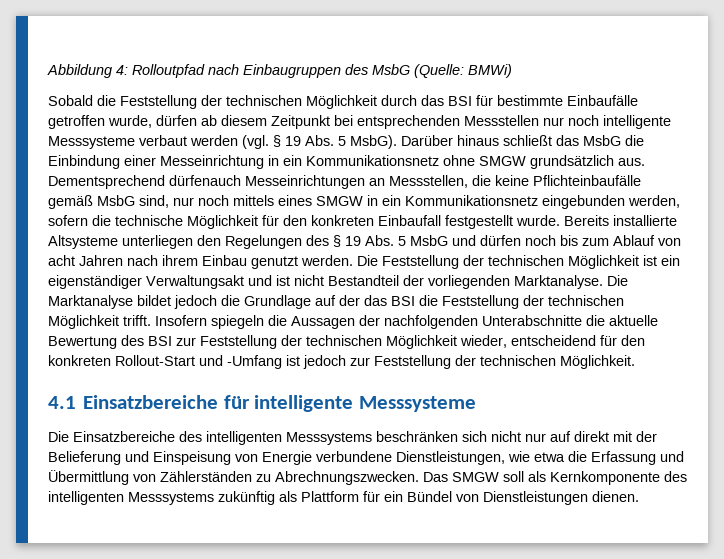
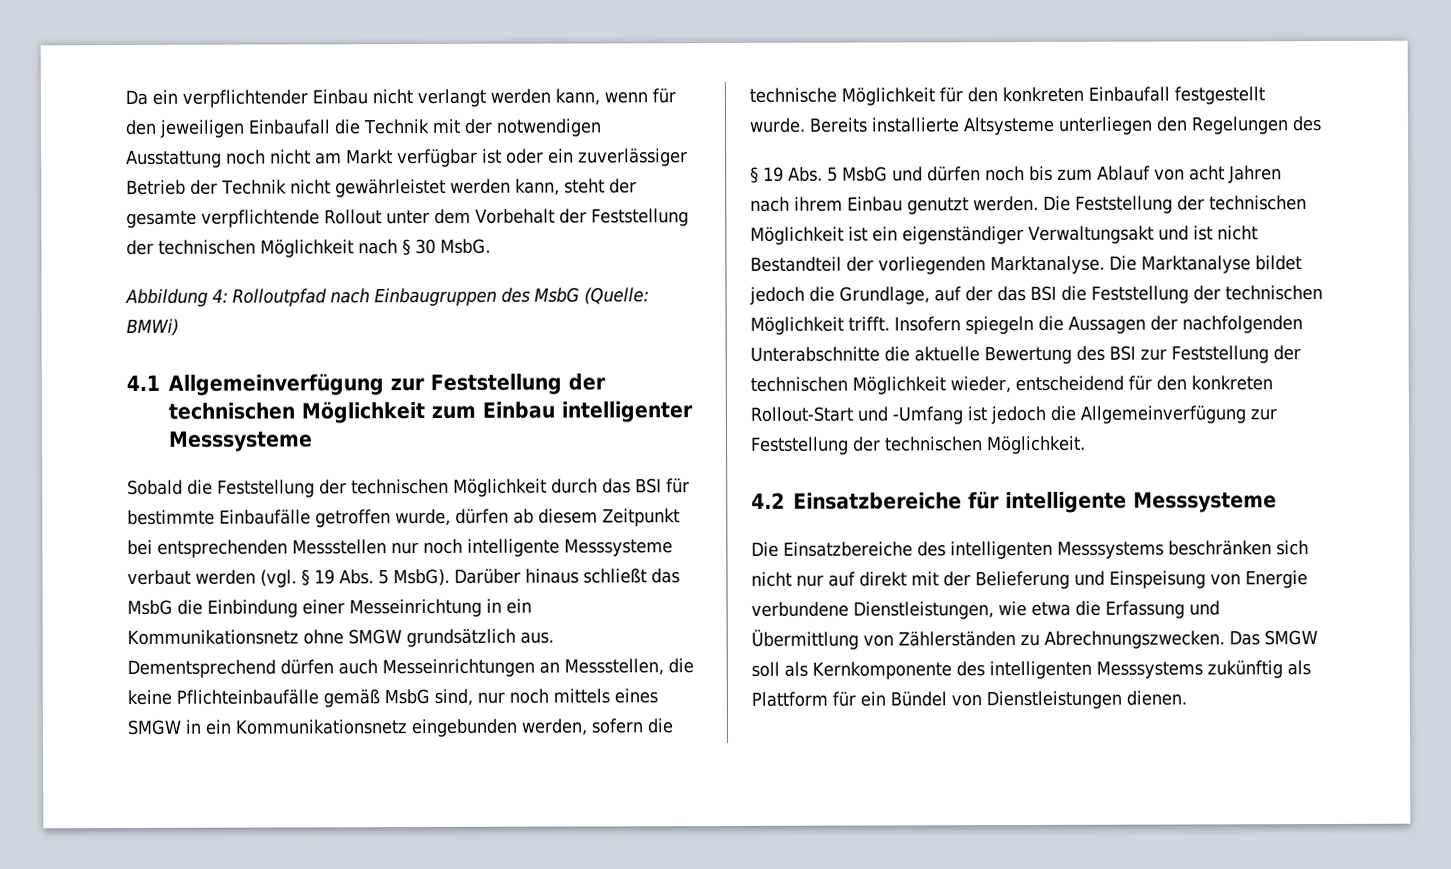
(47, 71) none -> [125,88,676,108] [125,118,602,138] [126,148,688,168] [126,178,637,198] [126,208,689,228] [126,238,491,258] Da ein verpflichtender Einbau nicht verlangt werden kann, wenn für den jeweiligen Einbaufall die Technik mit der notwendigen Ausstattung noch nicht am Markt verfügbar ist oder ein zuverlässiger Betrieb der Technik nicht gewährleistet werden kann, steht der gesamte verpflichtende Rollout unter dem Vorbehalt der Feststellung der technischen Möglichkeit nach § 30 MsbG. //
(512, 71) none -> [126,373,606,396] [168,400,693,424] [168,430,313,452] // 4.1 Allgemeinverfügung zur Feststellung der technischen Möglichkeit zum Einbau intelligenter Messsysteme
[169,175,241,186] dürfenauch -> [280,659,378,675] dürfen auch
(329, 240) none -> (1321, 124) //
[244,295,311,309] Grundlage -> [839,286,930,305] Grundlage,
(346, 362) none -> [1049,405,1246,424] die Allgemeinverfügung
[48,396,76,409] 4.1 -> [751,492,785,509] 4.2

